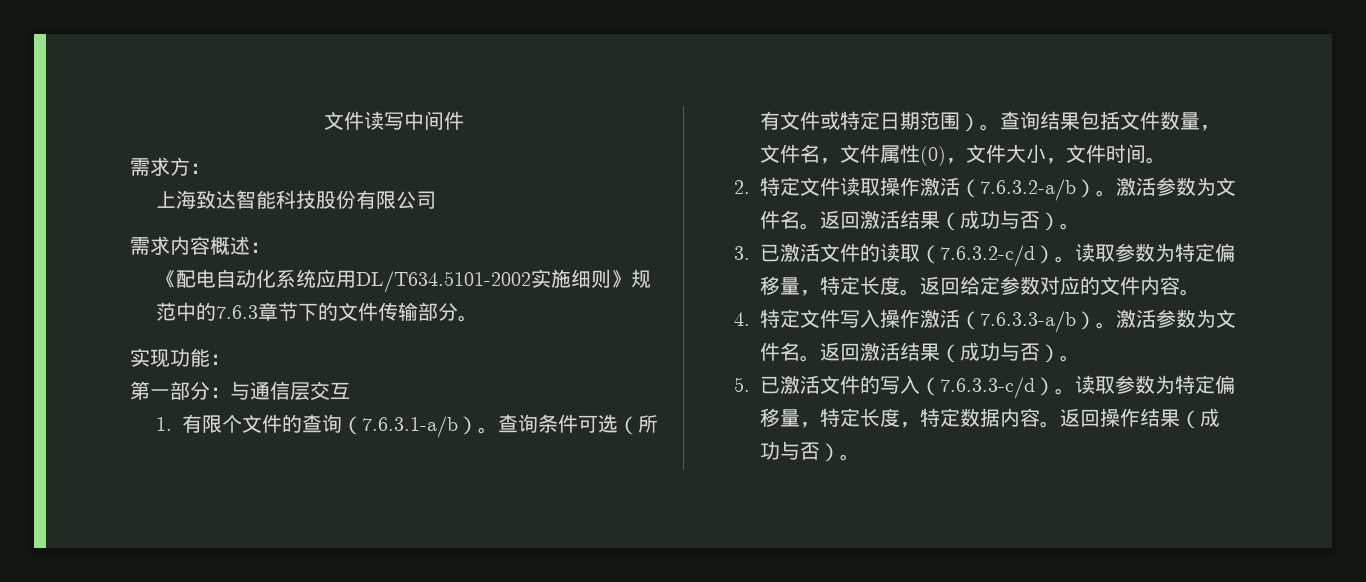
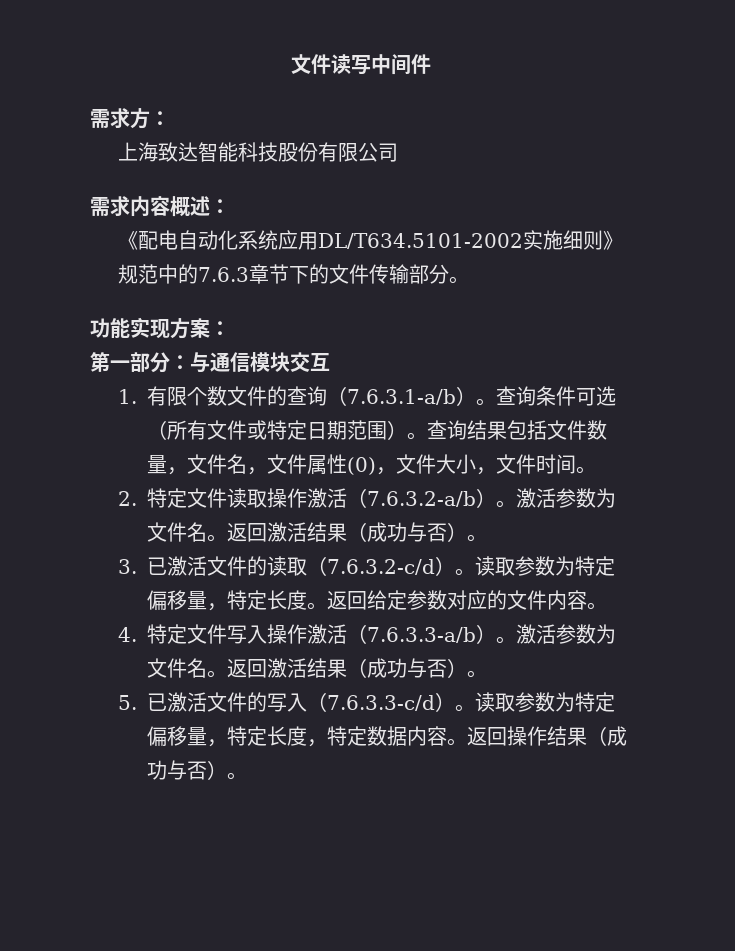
[130,348,210,368] 实现功能 -> [90,317,210,339] 功能实现方案
[290,382,310,401] 层 -> [250,352,290,372] 模块
(242, 423) none -> [207,386,228,406] 数

